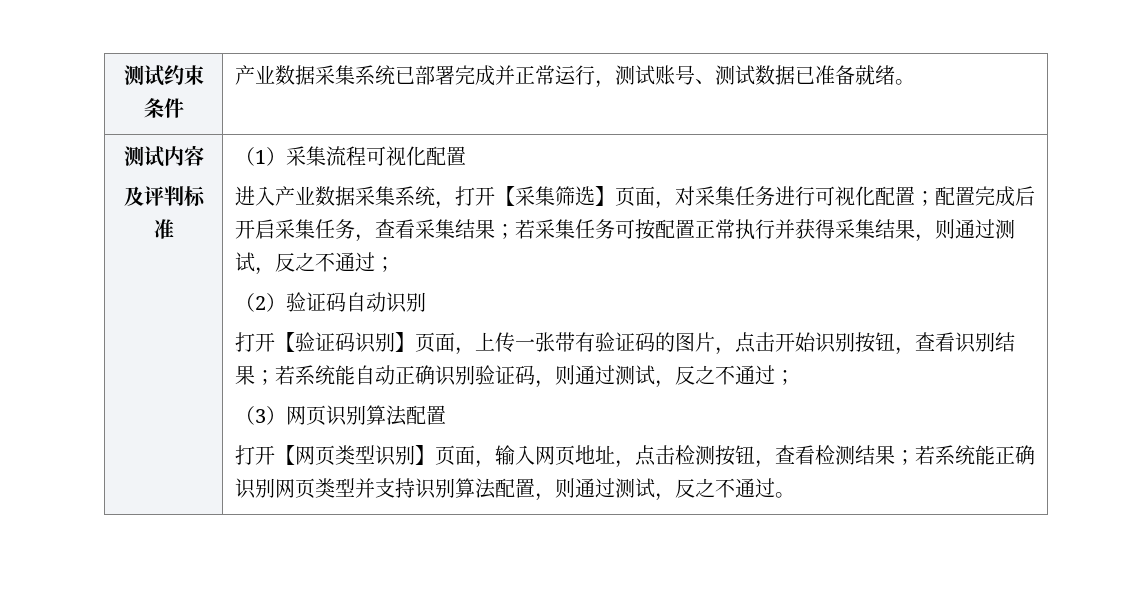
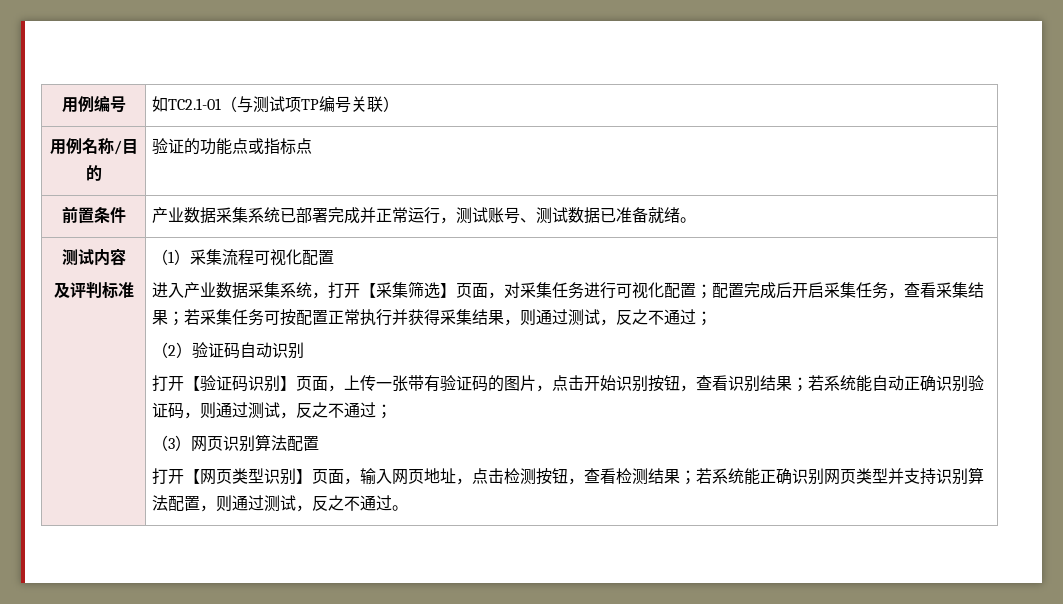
[123,65,204,86] 测试约束 -> [61,95,126,113] [152,96,400,113] [49,138,138,155] [85,165,102,181] [152,138,313,155] [61,206,94,224] 用例编号 | 如TC2.1-01（与测试项TP编号关联） // 用例名称/目的 | 验证的功能点或指标点 // 前置

